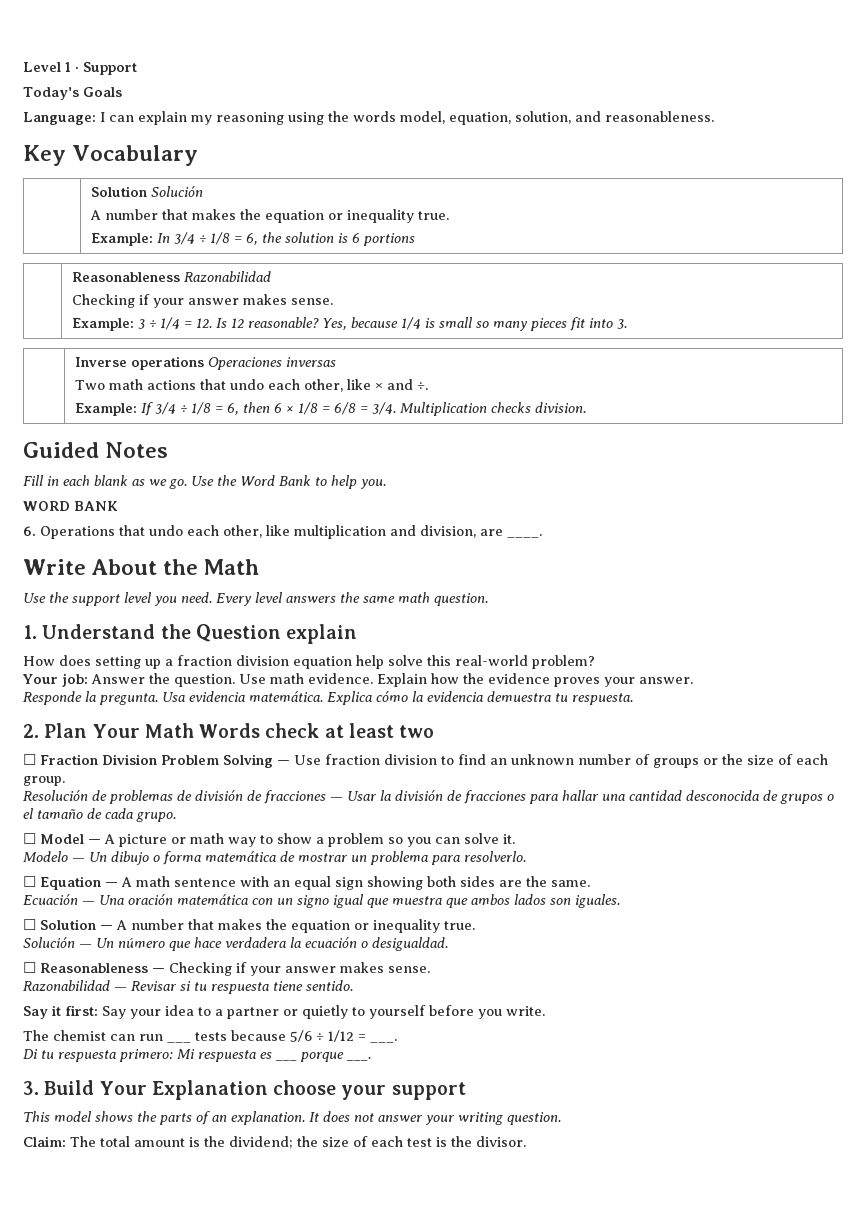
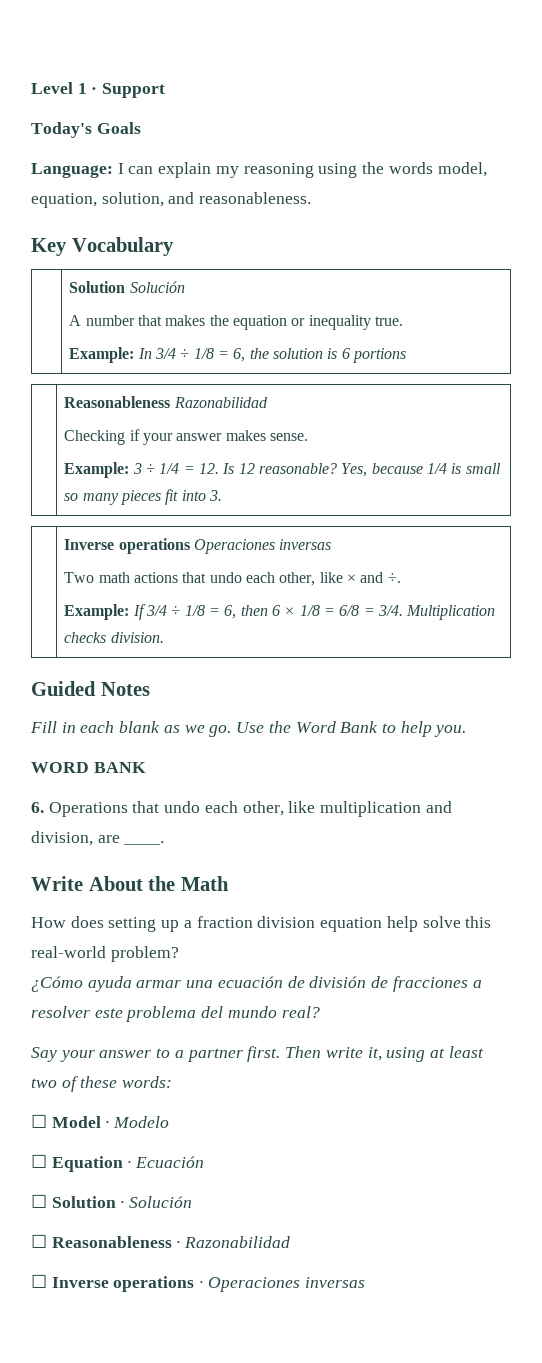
[23,592,488,606] [23,624,358,644] // Use the support level you need. Every level answers the same math question. // 1. Understand the Question explain -> (229, 883) none
[23,673,693,687] [23,691,633,705] [23,723,435,738] [23,754,828,768] [23,776,65,786] [23,790,834,804] [23,808,176,822] [23,833,515,847] [23,851,526,865] [23,876,590,890] [23,894,620,908] [23,919,475,933] [23,937,448,951] [23,962,430,976] [23,980,353,994] [23,1005,545,1019] [23,1030,163,1041] [167,1041,191,1043] [195,1030,397,1043] [23,1049,272,1062] [275,1052,371,1062] [23,1080,466,1100] [23,1111,561,1125] [23,1136,526,1149] Your job: Answer the question. Use math evidence. Explain how the evidence proves your answer. // Responde la pregunta. Usa evidencia matemática. Explica cómo la evidencia demuestra tu respuesta. // 2. Plan Your Math Words check at least two // ☐ Fraction Division Problem Solving — Use fraction division to find an unknown number of groups or the size of each group. // Resolución de problemas de división de fracciones — Usar la división de fracciones para hallar una cantidad desconocida de grupos o el tamaño de cada grupo. // ☐ Model — A picture or math way to show a problem so you can solve it. // Modelo — Un dibujo o forma matemática de mostrar un problema para resolverlo. // ☐ Equation — A math sentence with an equal sign showing both sides are the same. // Ecuación — Una oración matemática con un signo igual que muestra que ambos lados son iguales. // ☐ Solution — A number that makes the equation or inequality true. // Solución — Un número que hace verdadera la ecuación o desigualdad. // ☐ Reasonableness — Checking if your answer makes sense. // Razonabilidad — Revisar si tu respuesta tiene sentido. // Say it first: Say your idea to a partner or quietly to yourself before you write. // The chemist can run ___ tests because 5/6 ÷ 1/12 = ___. // Di tu respuesta primero: Mi respuesta es ___ porque ___. // 3. Build Your Explanation choose your support // This model shows the parts of an explanation. It does not answer your writing question. // Claim: The total amount is the dividend; the size of each test is the divisor. -> [31,976,482,992] [31,1006,320,1022] [31,1046,484,1062] [31,1076,173,1092] [31,1114,170,1128] [31,1154,205,1172] [31,1194,193,1208] [31,1234,291,1248] [31,1274,365,1292] ¿Cómo ayuda armar una ecuación de división de fracciones a resolver este problema del mundo real? // Say your answer to a partner first. Then write it, using at least two of these words: // ☐ Model · Modelo // ☐ Equation · Ecuación // ☐ Solution · Solución // ☐ Reasonableness · Razonabilidad // ☐ Inverse operations · Operaciones inversas

